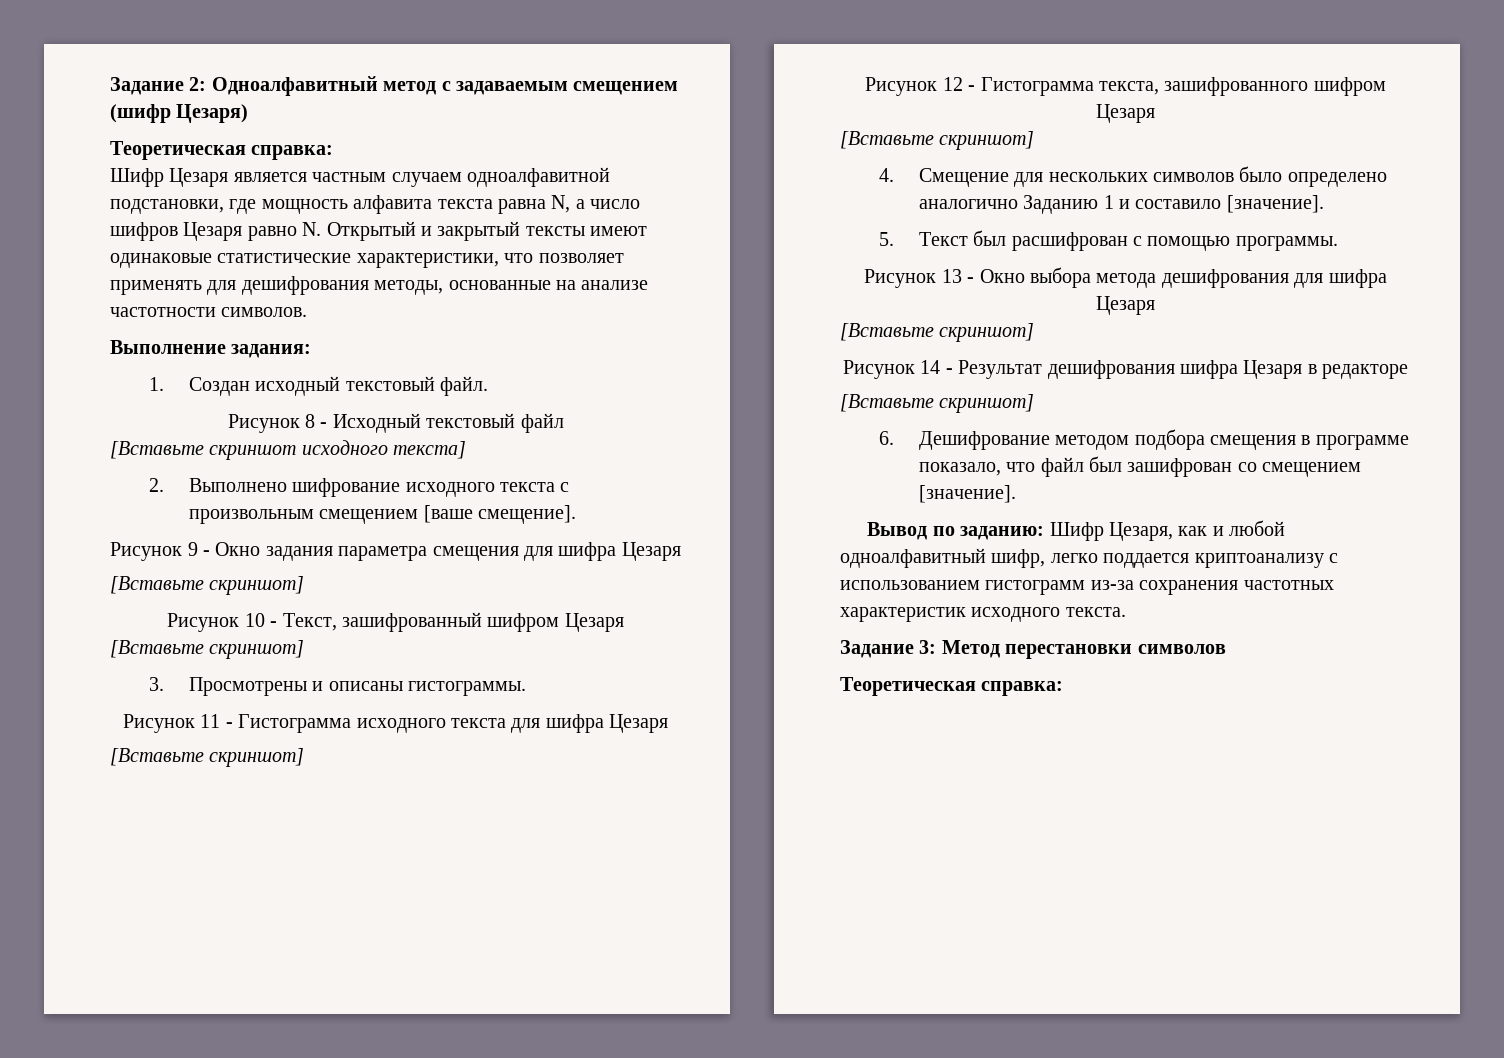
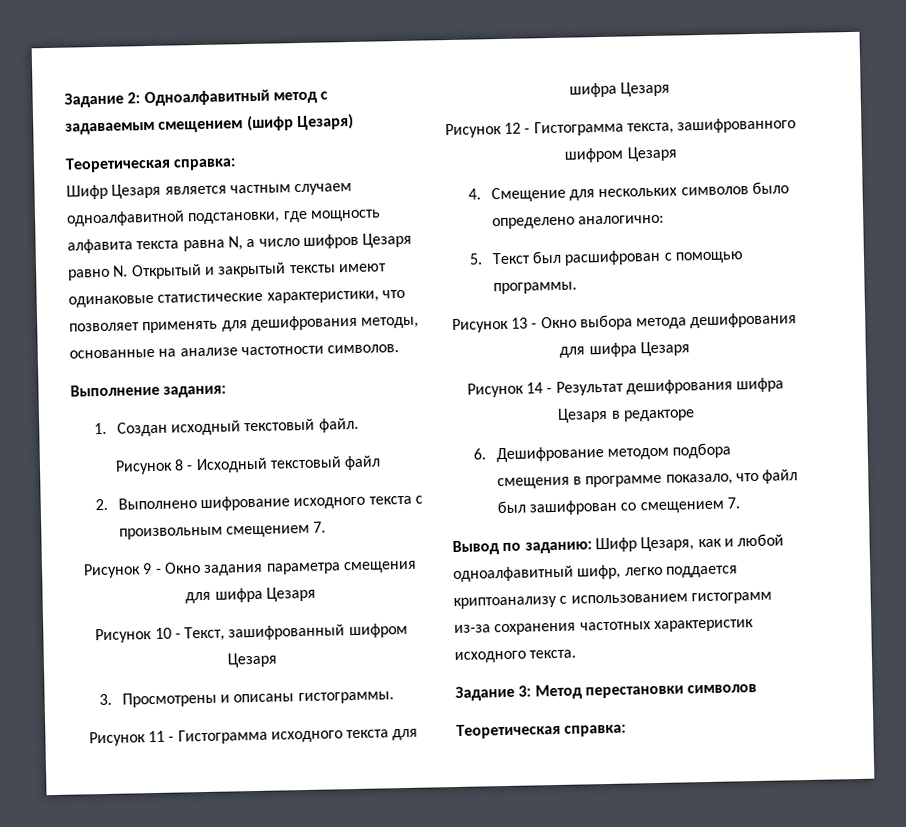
[110,440,467,460] // [Вставьте скриншот исходного текста] -> (382, 463) none
[423,505,576,524] [ваше смещение]. -> [313,521,327,533] 7.
[110,576,305,595] // [Вставьте скриншот] -> (316, 594) none
[110,640,305,659] // [Вставьте скриншот] -> (277, 660) none
[110,748,305,767] // [Вставьте скриншот] -> (671, 89) none
[840,131,1035,150] // [Вставьте скриншот] -> (678, 154) none
[918,195,1324,214] аналогично Заданию 1 и составило [значение]. -> [578,214,665,225] аналогично:
[840,323,1035,342] // [Вставьте скриншот] -> (690, 349) none
[840,394,1035,413] // [Вставьте скриншот] -> (695, 415) none
[918,485,1016,503] [значение]. -> [726,497,740,509] 7.

